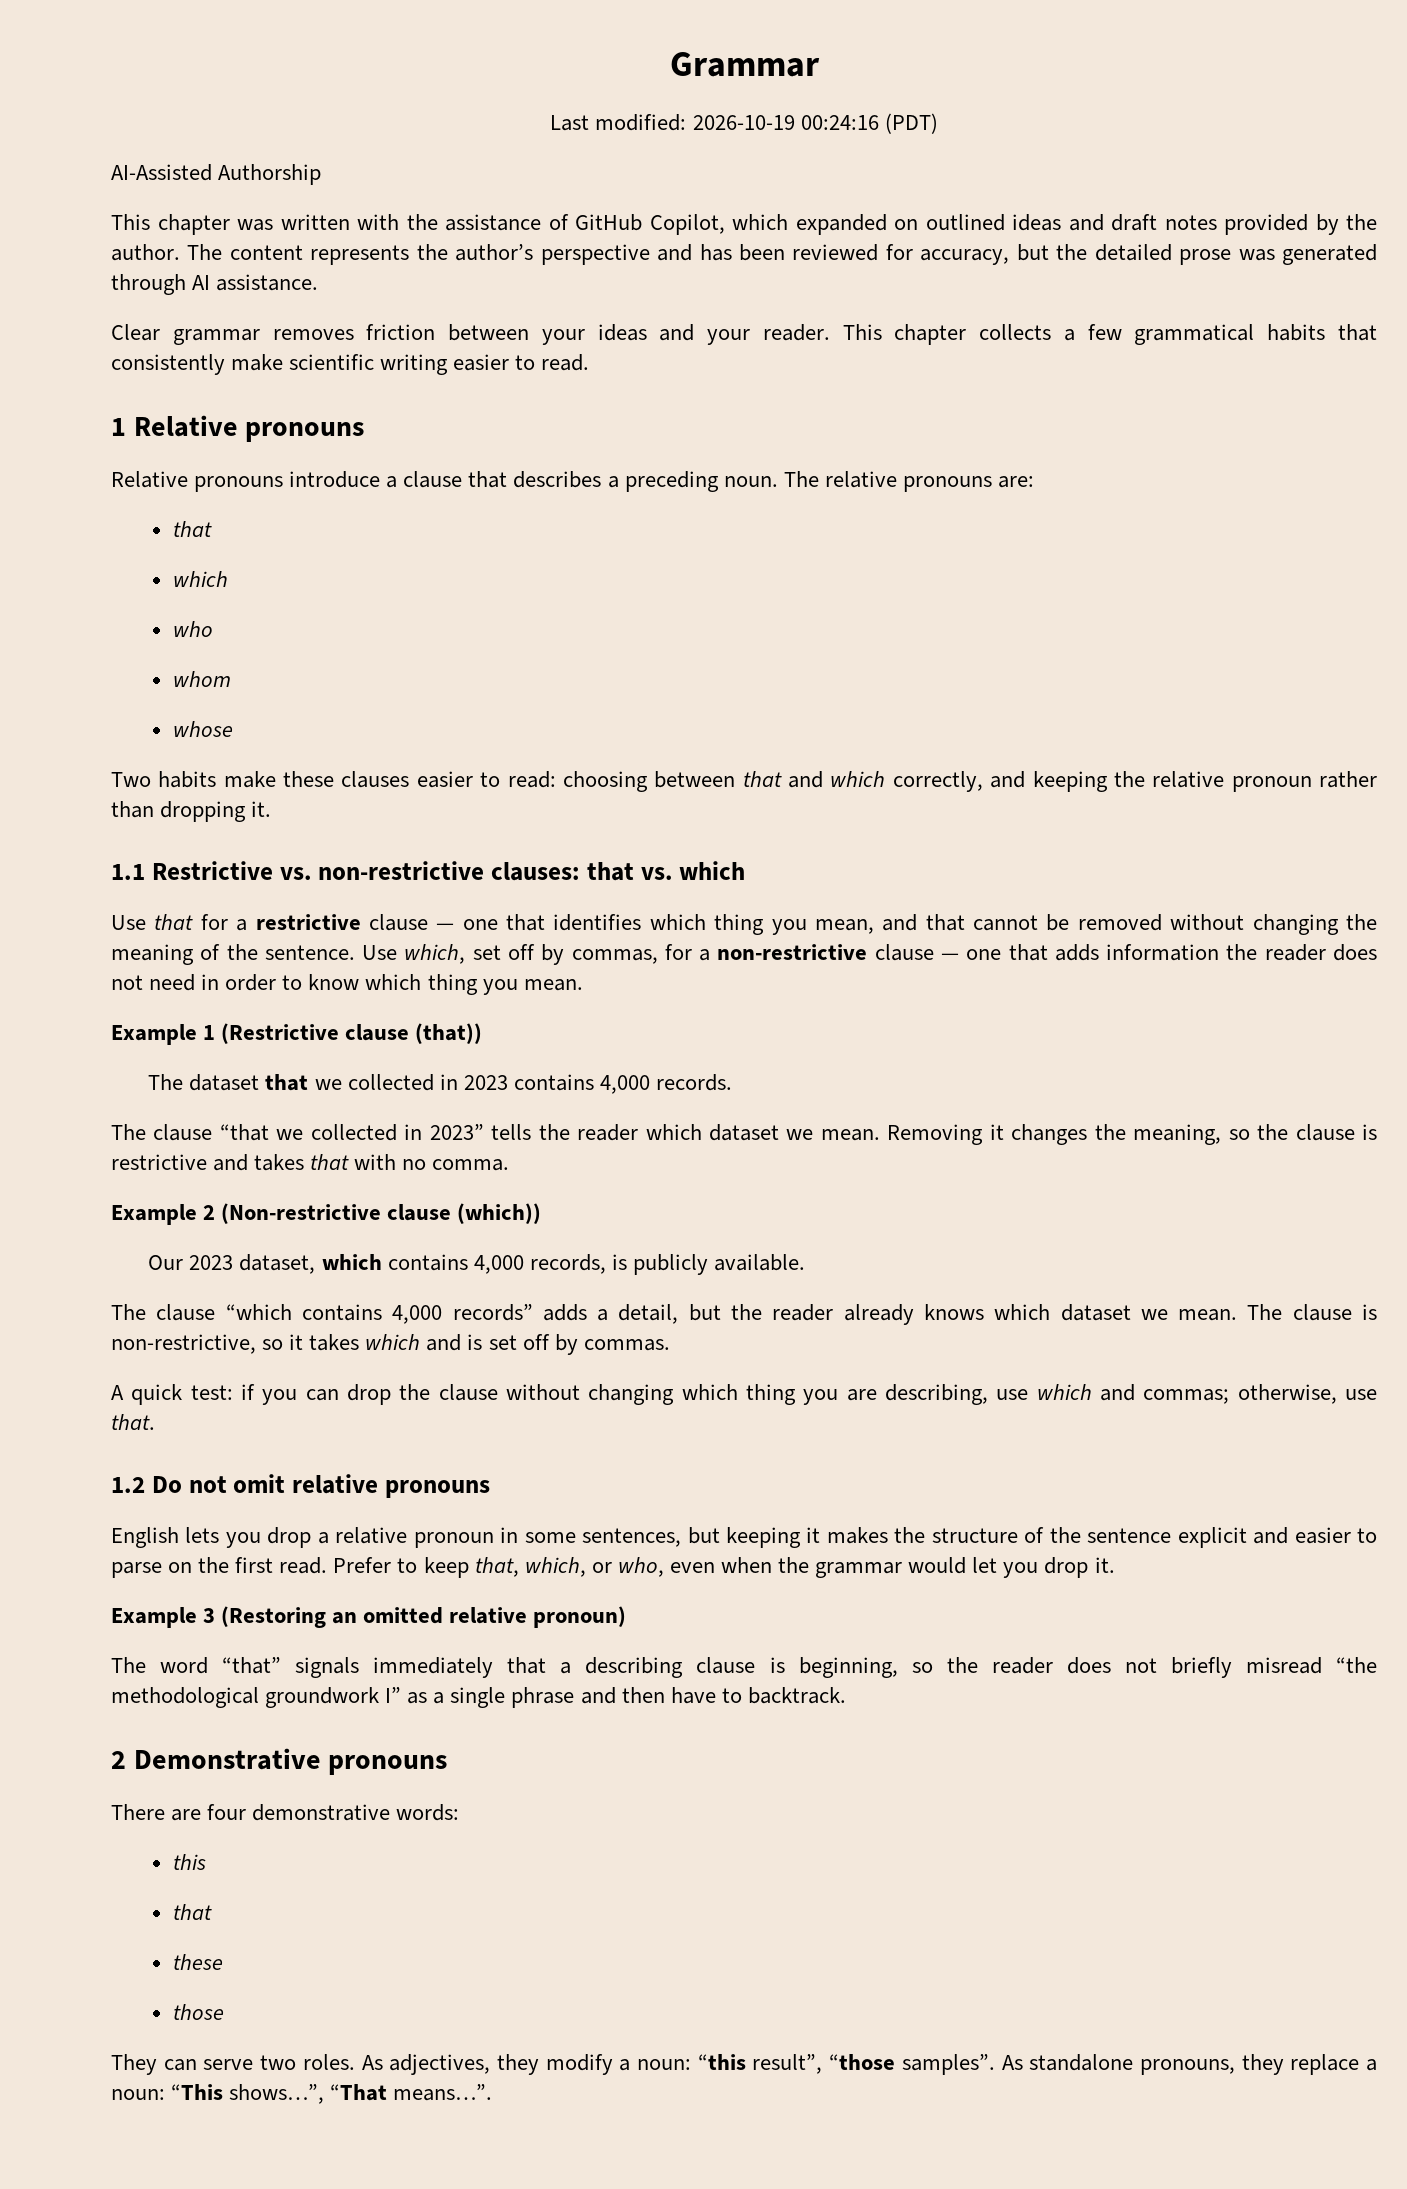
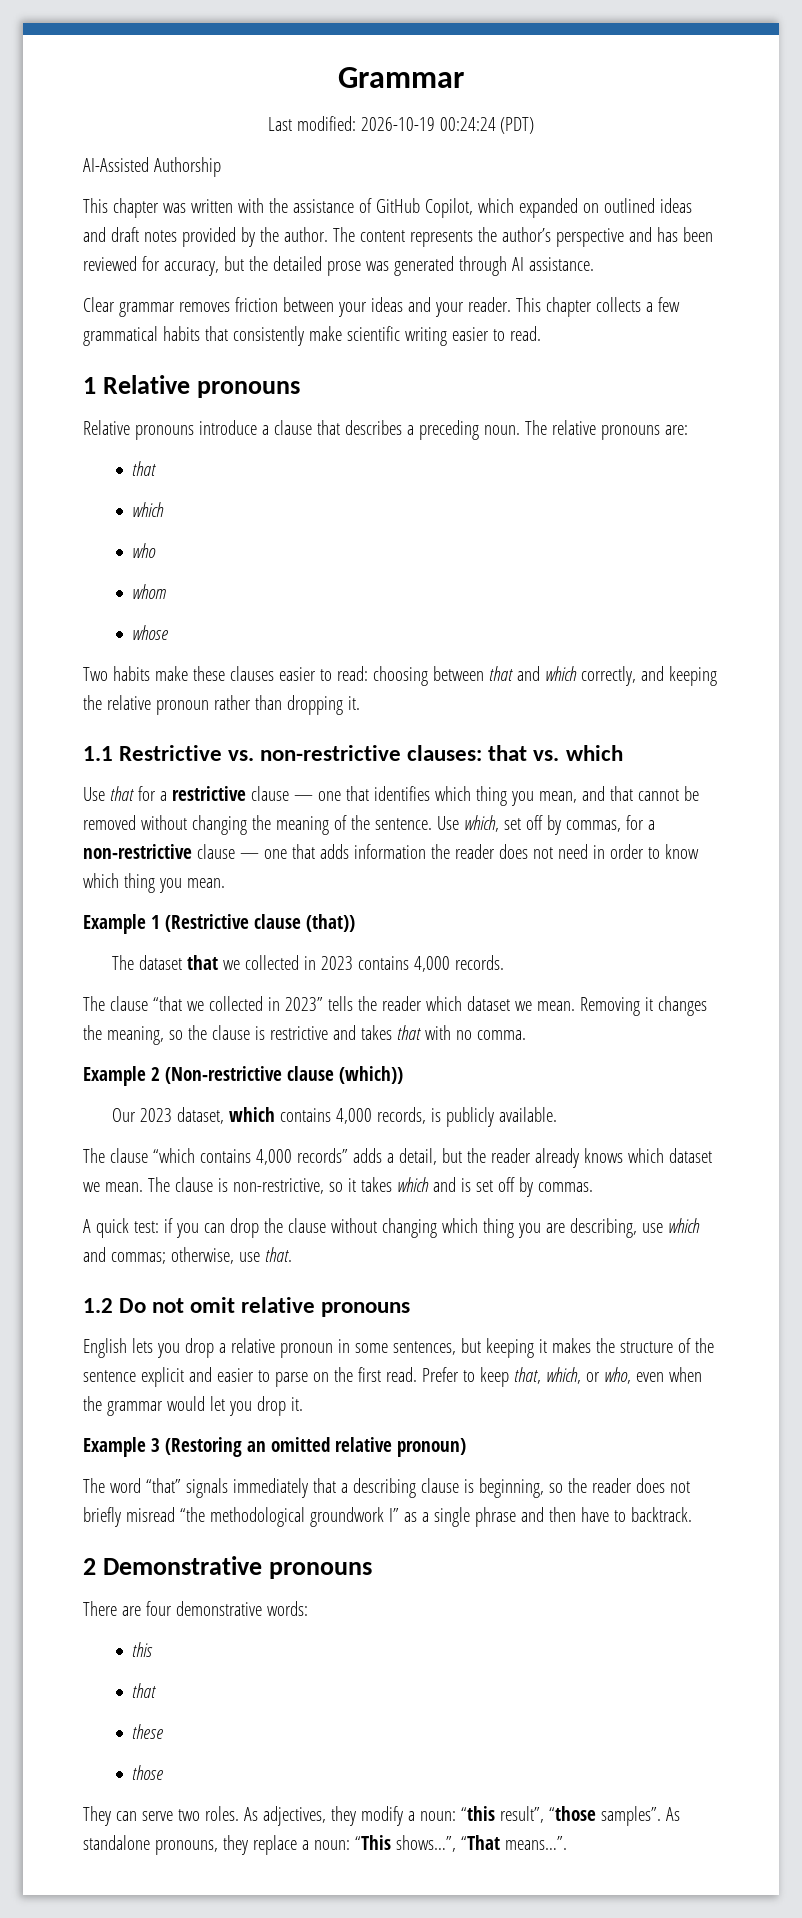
[800,115,879,130] 00:24:16 -> [439,117,496,131] 00:24:24

